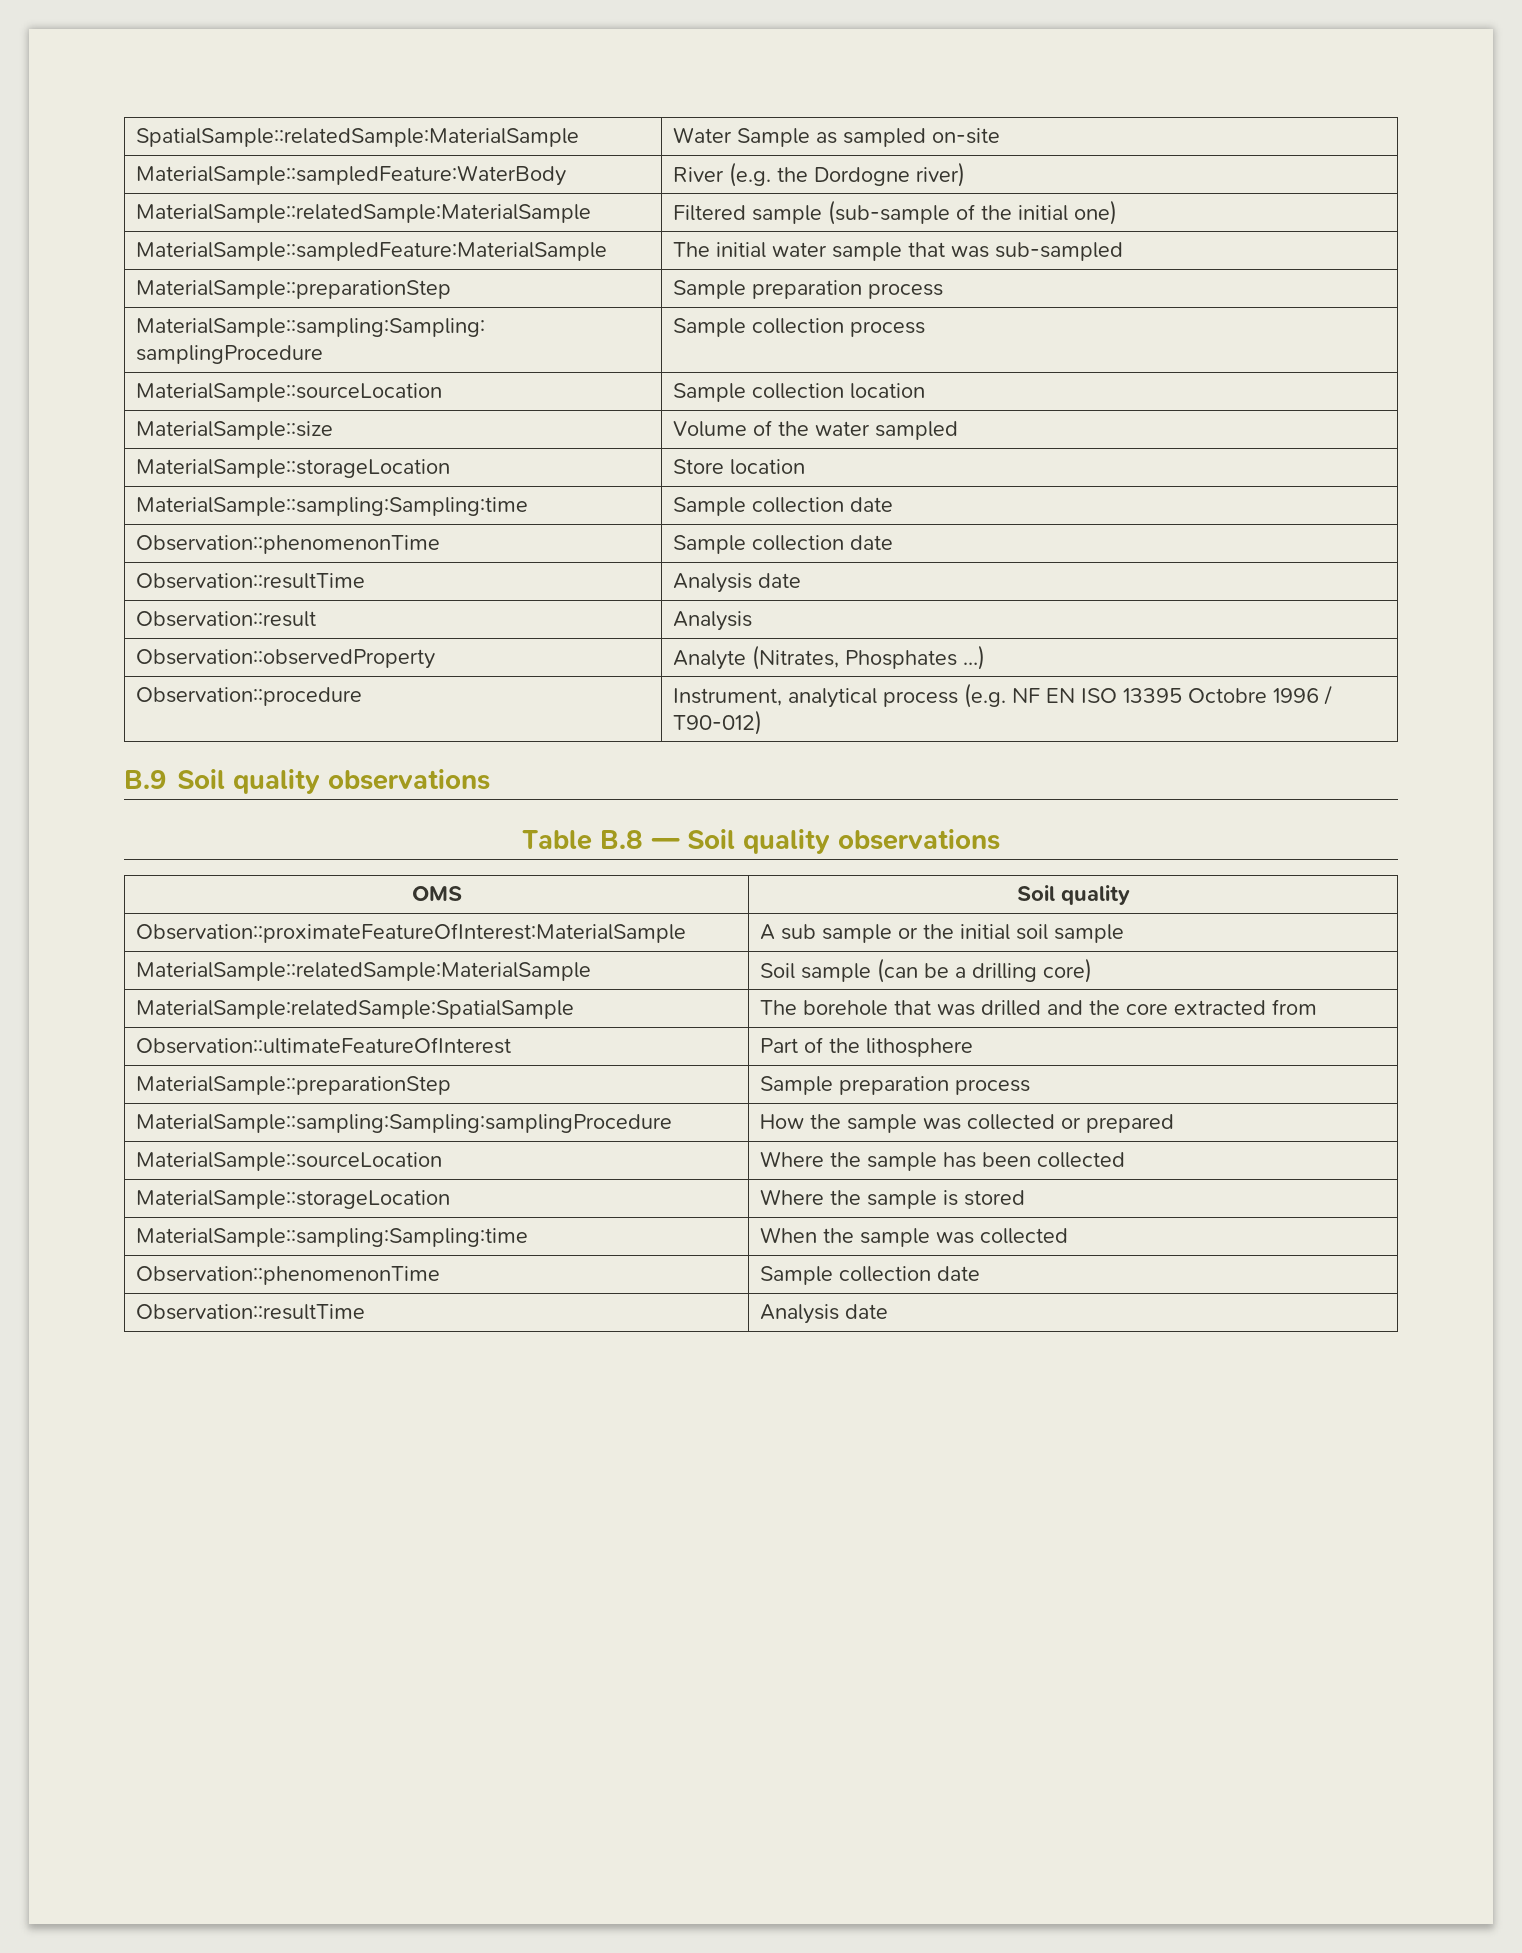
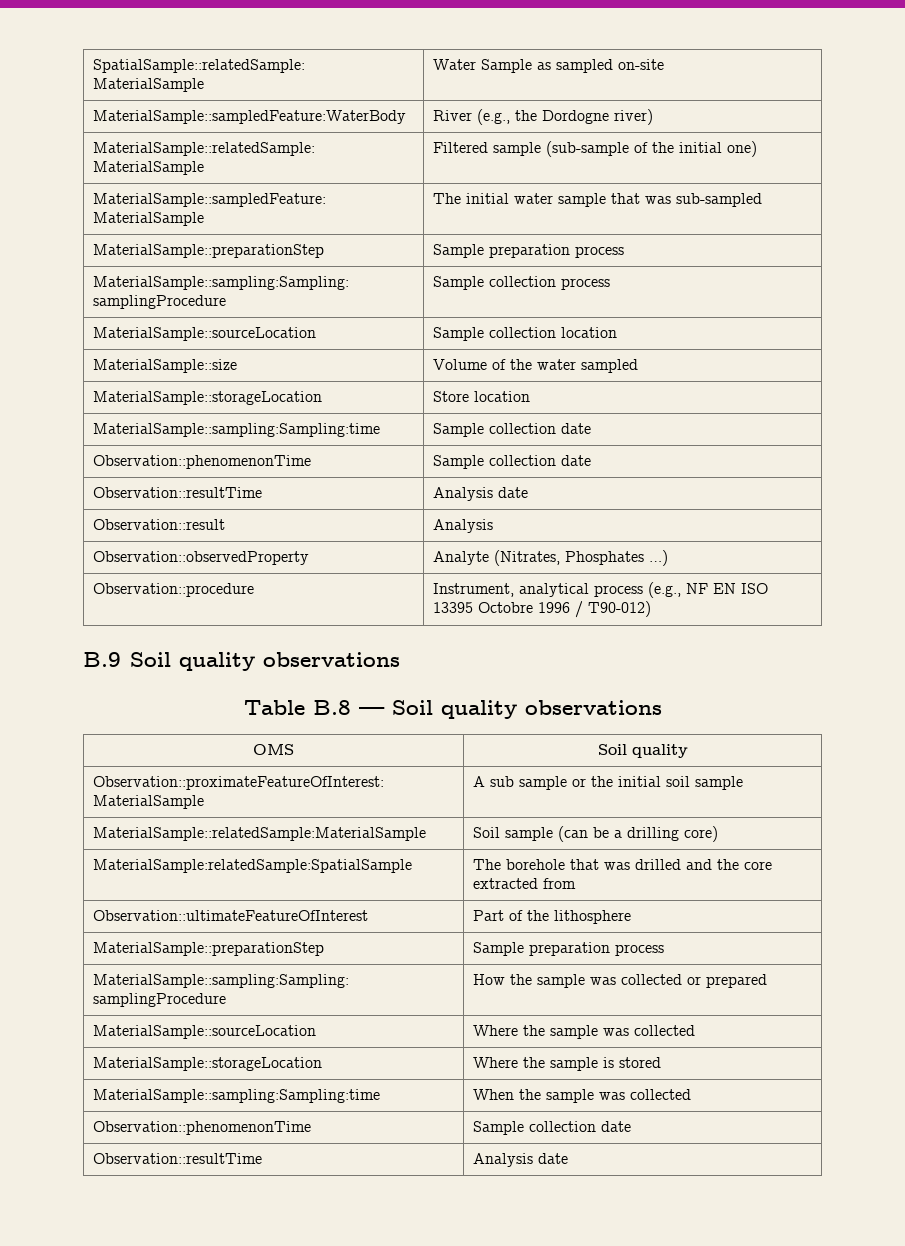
[728,162,771,187] (e.g. -> [476,109,510,125] (e.g.,
[963,683,1006,708] (e.g. -> [647,582,681,598] (e.g.,
[942,1152,1031,1168] has been -> [602,1028,629,1036] was

